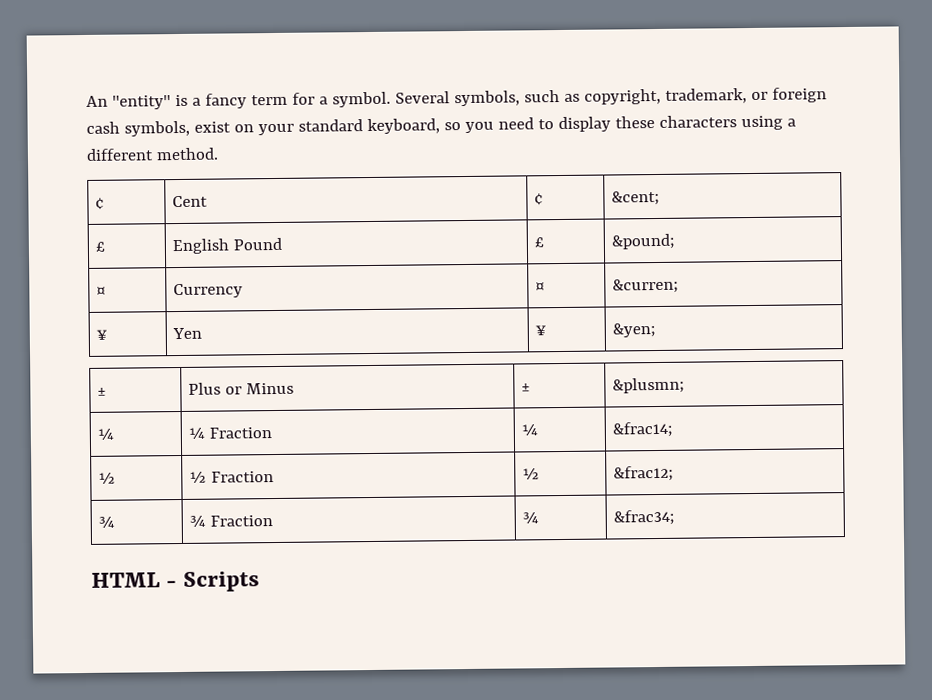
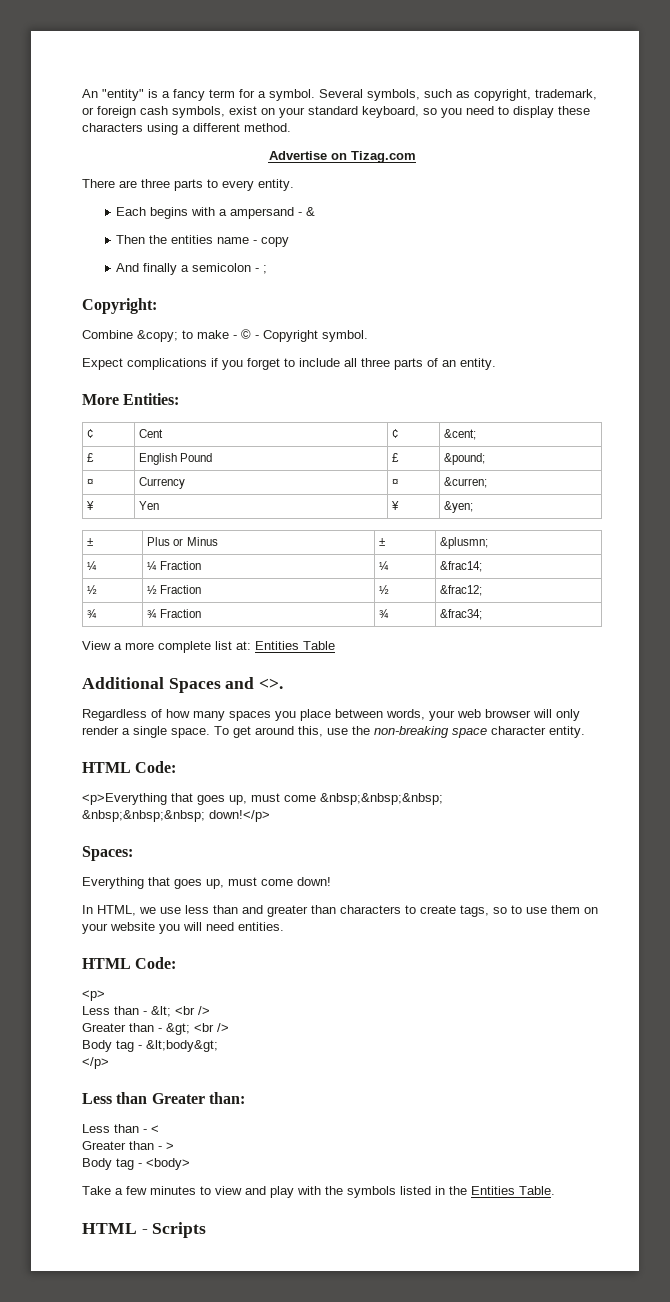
(218, 154) none -> [268,151,416,163] [82,179,294,191] [116,207,316,219] [116,235,290,247] [116,263,268,275] [82,298,157,314] [82,329,368,342] [82,358,496,370] [82,393,180,405] // Advertise on Tizag.com // There are three parts to every entity. // Each begins with a ampersand - & // Then the entities name - copy // And finally a semicolon - ; // Copyright: // Combine &copy; to make - © - Copyright symbol. // Expect complications if you forget to include all three parts of an entity. // More Entities:
(676, 517) none -> [82,641,335,653] [82,677,284,693] [82,709,580,721] [82,726,585,738] [82,761,177,773] [82,793,443,805] [82,810,270,822] [82,846,133,861] [82,877,331,889] [82,905,598,917] [82,922,284,934] [82,957,177,969] [82,990,105,1001] [82,1006,210,1017] [82,1023,229,1035] [82,1040,218,1052] [82,1057,109,1069] [82,1092,245,1104] [82,1124,159,1133] [82,1141,174,1150] [82,1158,190,1170] [82,1186,555,1198] // View a more complete list at: Entities Table // Additional Spaces and <>. // Regardless of how many spaces you place between words, your web browser will only render a single space. To get around this, use the non-breaking space character entity. // HTML Code: // <p>Everything that goes up, must come &nbsp;&nbsp;&nbsp; // &nbsp;&nbsp;&nbsp; down!</p> // Spaces: // Everything that goes up, must come down! // In HTML, we use less than and greater than characters to create tags, so to use them on your website you will need entities. // HTML Code: // <p> // Less than - &lt; <br /> // Greater than - &gt; <br /> // Body tag - &lt;body&gt; // </p> // Less than Greater than: // Less than - < // Greater than - > // Body tag - <body> // Take a few minutes to view and play with the symbols listed in the Entities Table.

